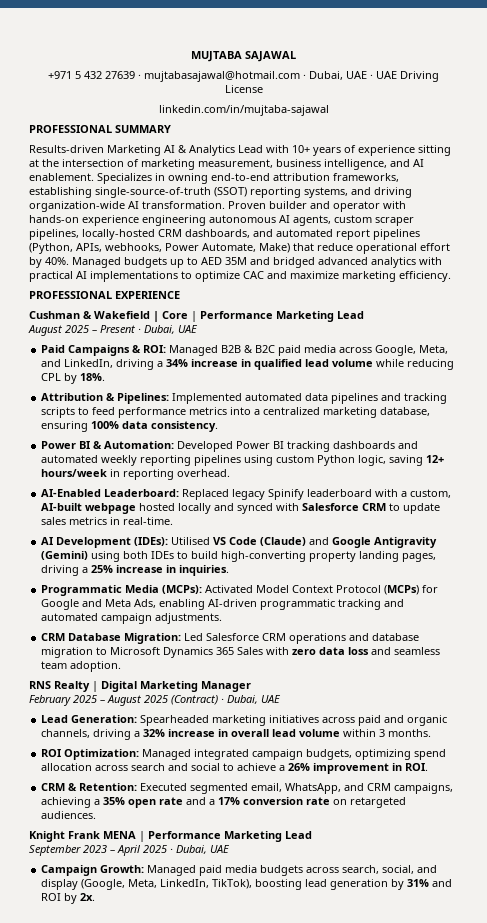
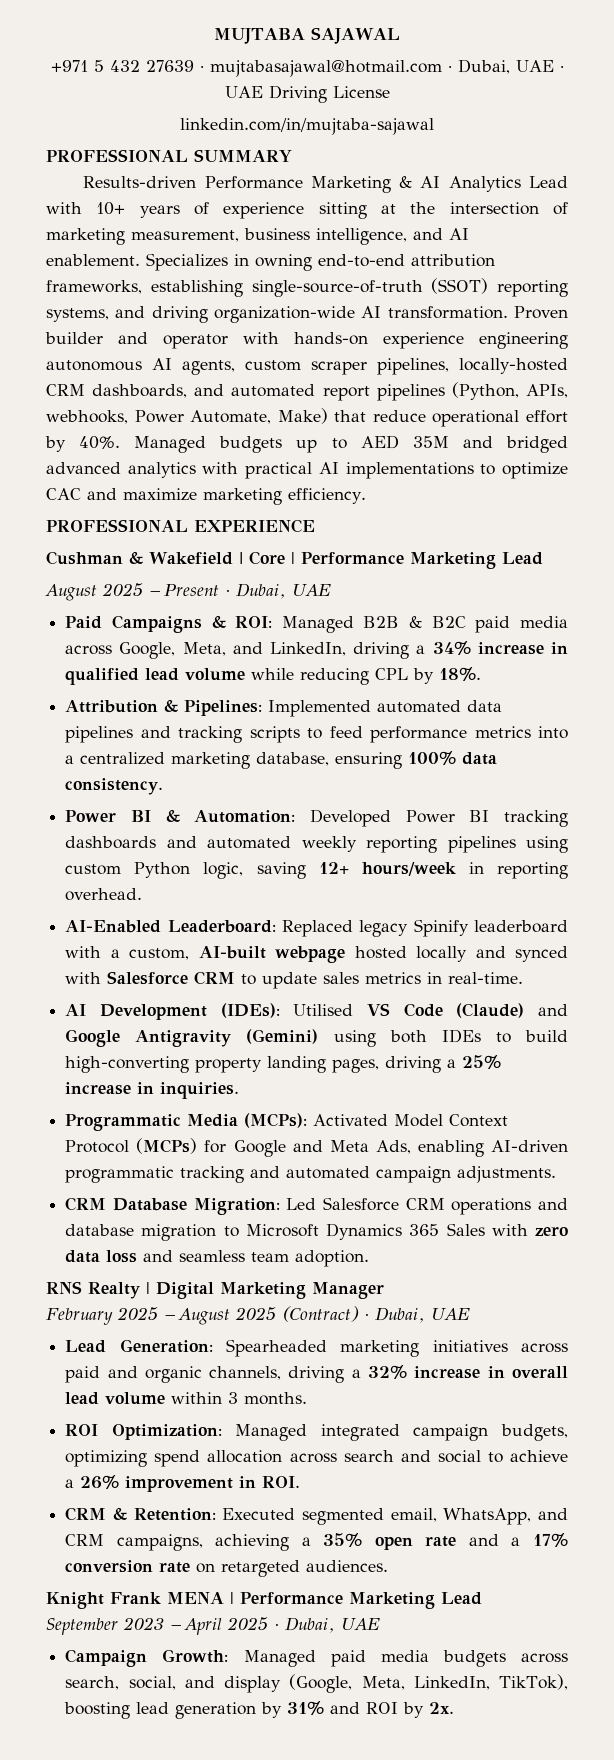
[107,145,187,156] Marketing AI & -> [204,176,441,193] Performance Marketing & AI

